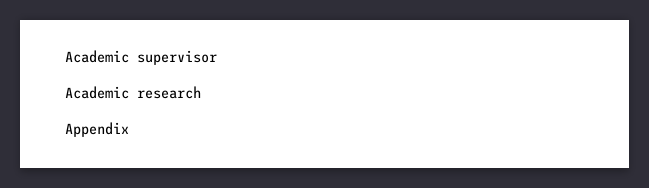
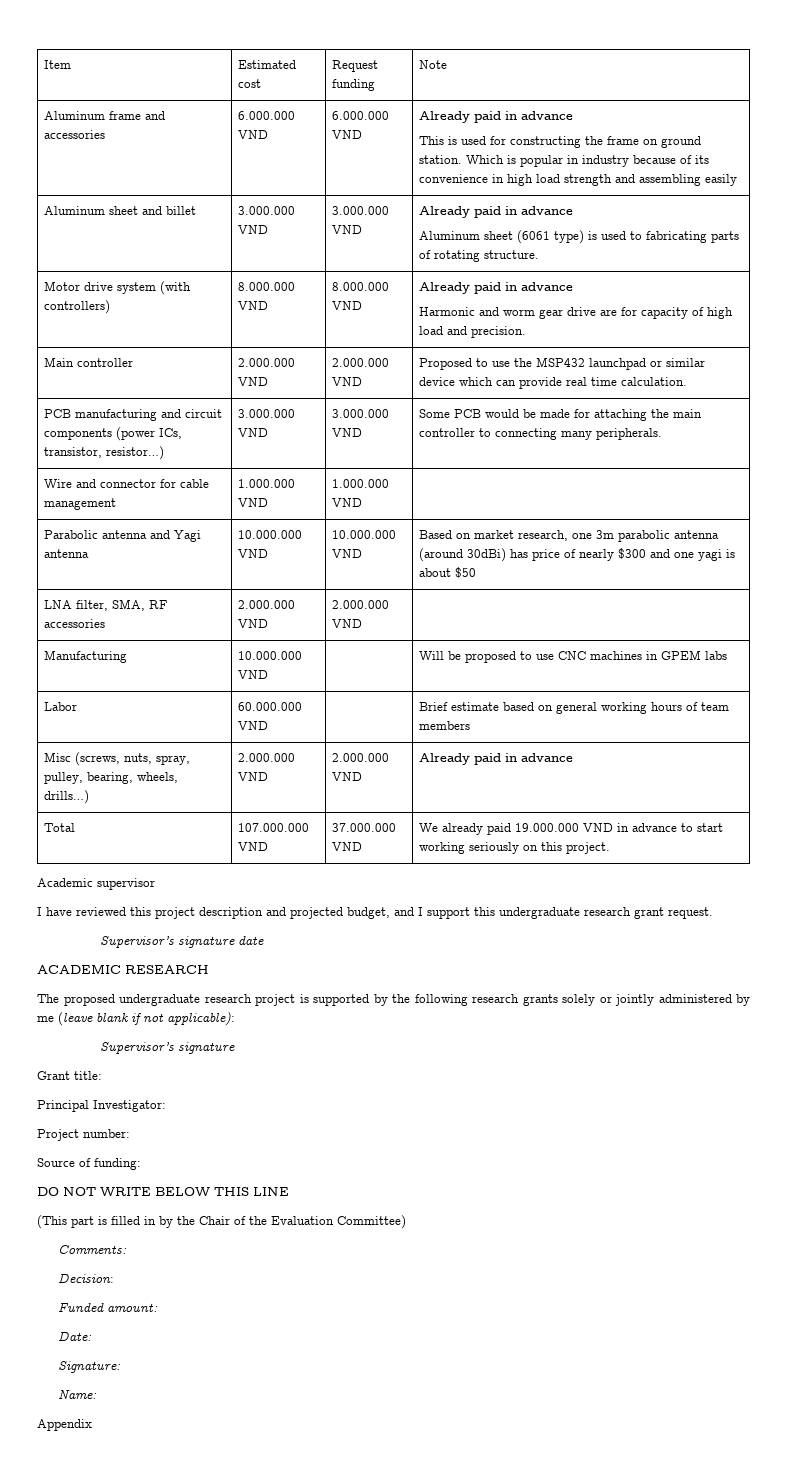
[65,50,217,65] [65,86,201,99] Academic supervisor // Academic research -> [43,60,71,69] [237,60,296,69] [237,79,261,88] [331,60,378,72] [331,79,375,91] [418,60,447,69] [43,111,165,120] [43,130,105,139] [237,111,295,120] [237,130,268,139] [331,111,389,120] [331,130,362,139] [418,111,573,123] [418,136,701,148] [418,155,709,167] [418,174,737,186] [43,206,196,215] [237,206,295,215] [237,225,268,234] [331,206,389,215] [331,225,362,234] [418,206,573,218] [418,230,739,244] [418,250,539,262] [43,281,191,295] [43,300,110,314] [237,282,295,291] [237,301,268,310] [331,282,389,291] [331,301,362,310] [418,282,573,294] [418,307,733,319] [418,326,526,338] [43,357,133,367] [237,358,295,367] [237,377,268,386] [331,358,389,367] [331,377,362,386] [418,357,705,370] [418,377,687,389] [43,409,222,421] [43,427,182,441] [43,446,164,460] [237,409,295,418] [237,428,268,437] [331,409,389,418] [331,428,362,437] [418,409,702,421] [418,428,662,440] [43,479,209,488] [43,498,116,510] [237,479,295,488] [237,498,268,507] [331,479,389,488] [331,498,362,507] [43,530,201,542] [43,549,89,558] [237,530,302,539] [237,549,268,558] [331,530,396,539] [331,549,362,558] [418,530,719,542] [418,548,735,562] [418,567,476,578] [43,599,167,611] [43,619,105,628] [237,600,295,609] [237,619,268,628] [331,600,389,609] [331,619,362,628] [43,650,127,663] [237,651,302,660] [237,670,268,679] [418,650,727,663] [43,702,77,711] [237,702,302,711] [237,721,268,730] [418,702,729,714] [418,721,470,730] [43,752,190,766] [43,772,178,784] [43,790,89,804] [237,753,295,762] [237,772,268,781] [331,753,389,762] [331,772,362,781] [418,753,573,765] [43,823,75,832] [237,823,309,832] [237,842,268,851] [331,823,396,832] [331,842,362,851] [418,823,723,835] [418,842,610,854] [37,878,155,890] [37,907,713,919] [99,936,264,948] [37,964,209,974] [37,994,750,1006] [37,1012,235,1026] [99,1042,235,1054] [37,1071,102,1080] [37,1100,166,1112] [37,1129,130,1141] [37,1158,141,1170] [37,1187,289,1196] [37,1215,406,1229] [57,1245,127,1254] [57,1273,114,1283] [57,1303,158,1312] [57,1331,92,1341] [57,1361,121,1373] [57,1389,97,1399] Item | Estimated cost | Request funding | Note // Aluminum frame and accessories | 6.000.000 VND | 6.000.000 VND | Already paid in advance // This is used for constructing the frame on ground station. Which is popular in industry because of its convenience in high load strength and assembling easily // Aluminum sheet and billet | 3.000.000 VND | 3.000.000 VND | Already paid in advance // Aluminum sheet (6061 type) is used to fabricating parts of rotating structure. // Motor drive system (with controllers) | 8.000.000 VND | 8.000.000 VND | Already paid in advance // Harmonic and worm gear drive are for capacity of high load and precision. // Main controller | 2.000.000 VND | 2.000.000 VND | Proposed to use the MSP432 launchpad or similar device which can provide real time calculation. // PCB manufacturing and circuit components (power ICs, transistor, resistor…) | 3.000.000 VND | 3.000.000 VND | Some PCB would be made for attaching the main controller to connecting many peripherals. // Wire and connector for cable management | 1.000.000 VND | 1.000.000 VND | // Parabolic antenna and Yagi antenna | 10.000.000 VND | 10.000.000 VND | Based on market research, one 3m parabolic antenna (around 30dBi) has price of nearly $300 and one yagi is about $50 // LNA filter, SMA, RF accessories | 2.000.000 VND | 2.000.000 VND | // Manufacturing | 10.000.000 VND | | Will be proposed to use CNC machines in GPEM labs // Labor | 60.000.000 VND | | Brief estimate based on general working hours of team members // Misc (screws, nuts, spray, pulley, bearing, wheels, drills…) | 2.000.000 VND | 2.000.000 VND | Already paid in advance // Total | 107.000.000 VND | 37.000.000 VND | We already paid 19.000.000 VND in advance to start working seriously on this project. // Academic supervisor // I have reviewed this project description and projected budget, and I support this undergraduate research grant request. // Supervisor’s signature date // ACADEMIC RESEARCH // The proposed undergraduate research project is supported by the following research grants solely or jointly administered by me (leave blank if not applicable): // Supervisor’s signature // Grant title: // Principal Investigator: // Project number: // Source of funding: // DO NOT WRITE BELOW THIS LINE // (This part is filled in by the Chair of the Evaluation Committee) // Comments: // Decision: // Funded amount: // Date: // Signature: // Name:

